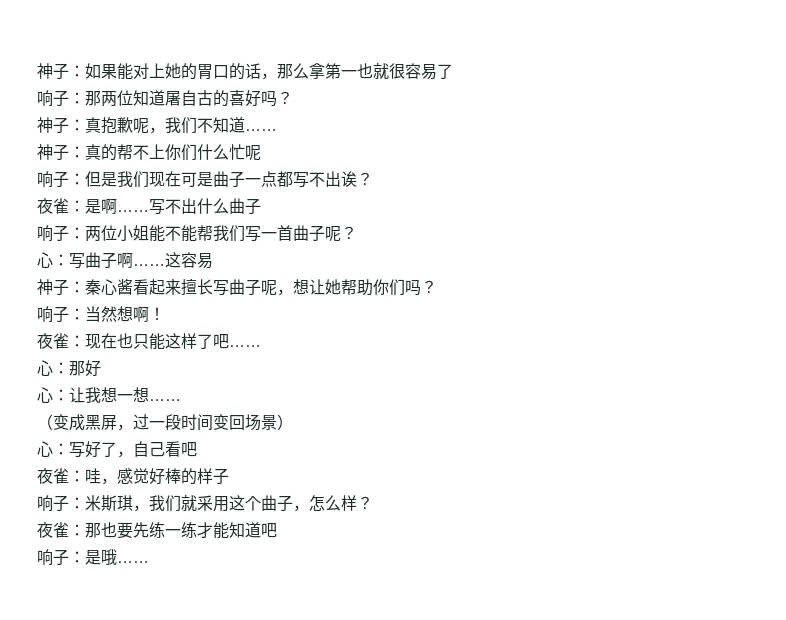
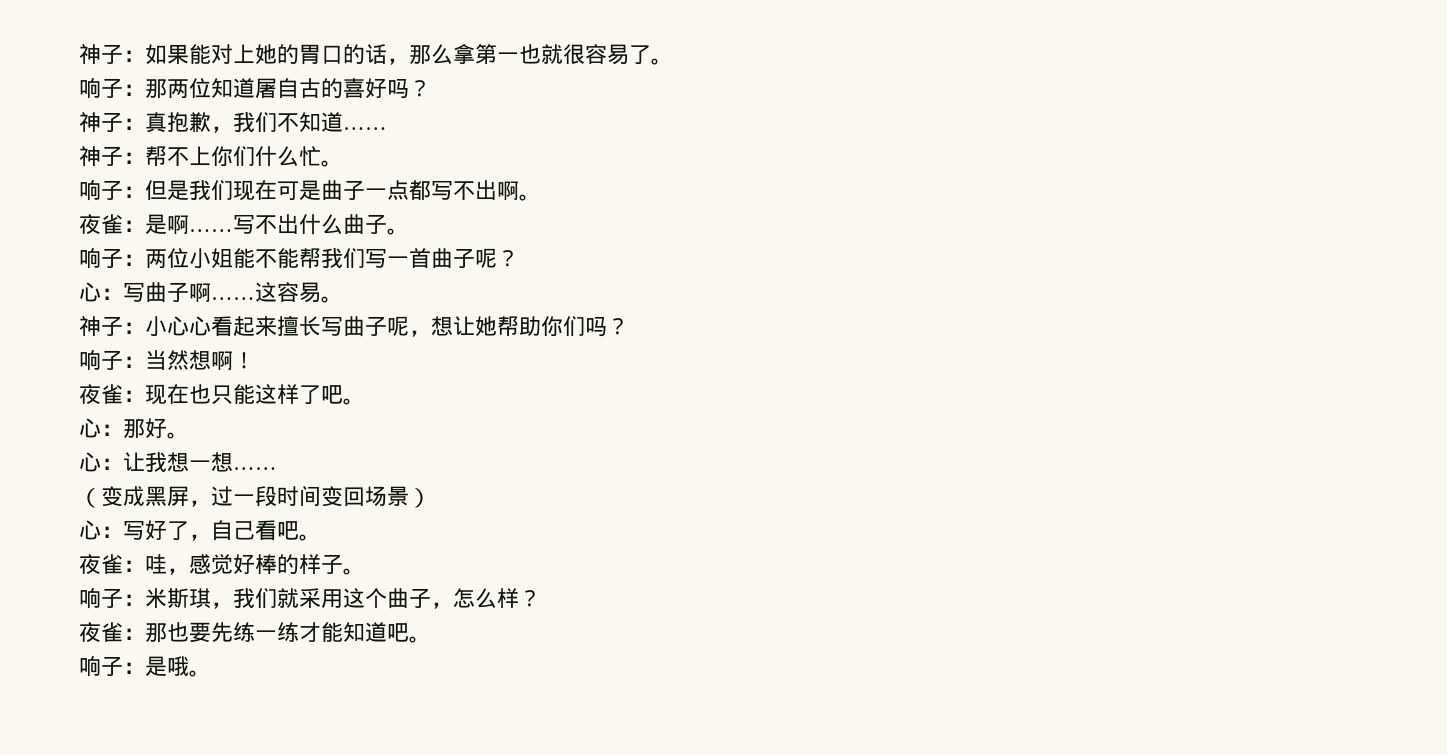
(453, 71) none -> [651,58,673,65] 。
[133,118,149,134] 呢 -> (211, 122) none
[85,144,117,161] 真的 -> (145, 158) none
[245,145,261,161] 呢 -> [321,160,343,167] 。
[341,171,373,187] 诶？ -> [497,181,541,201] 啊。
(261, 206) none -> [387,228,409,235] 。
[37,279,133,296] // 神子：秦心酱 -> [321,296,343,303] [79,316,211,337] 。 // 神子：小心心
[229,345,261,347] …… -> [343,398,365,405] 。
(101, 368) none -> [167,432,189,439] 。
(197, 449) none -> [299,534,321,541] 。
(229, 476) none -> [343,568,365,575] 。
(277, 530) none -> [409,636,431,643] 。
[117,561,149,563] …… -> [189,670,211,677] 。

